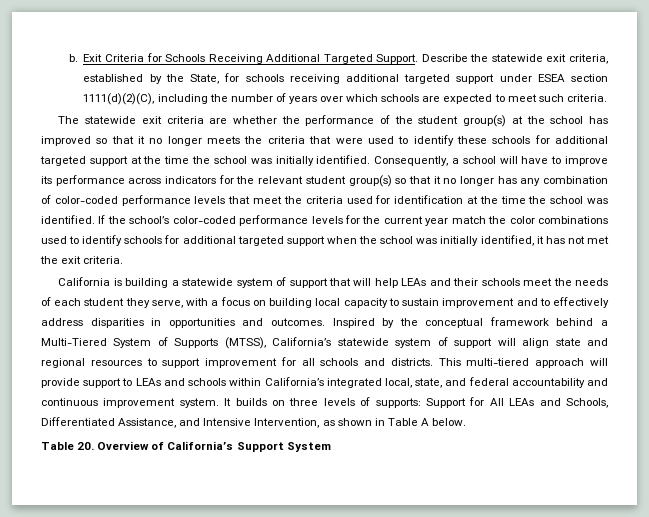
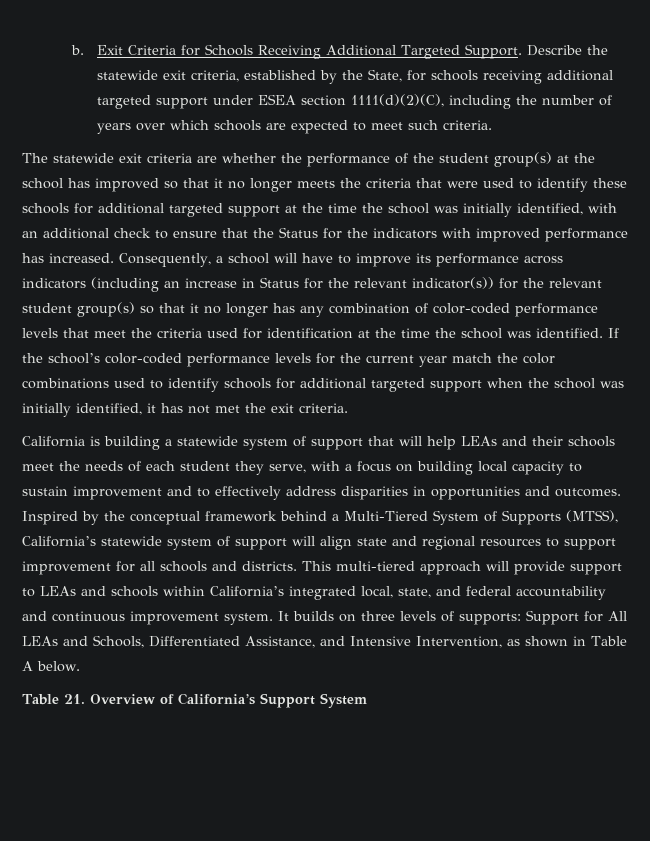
[316,155,371,164] identified. -> [517,203,617,215] [22,227,628,242] [22,253,114,263] identified, with an additional check to ensure that the Status for the indicators with improved performance has increased.
(217, 180) none -> [91,277,494,292] (including an increase in Status for the relevant indicator(s))
[77,442,95,450] 20. -> [63,694,85,704] 21.

